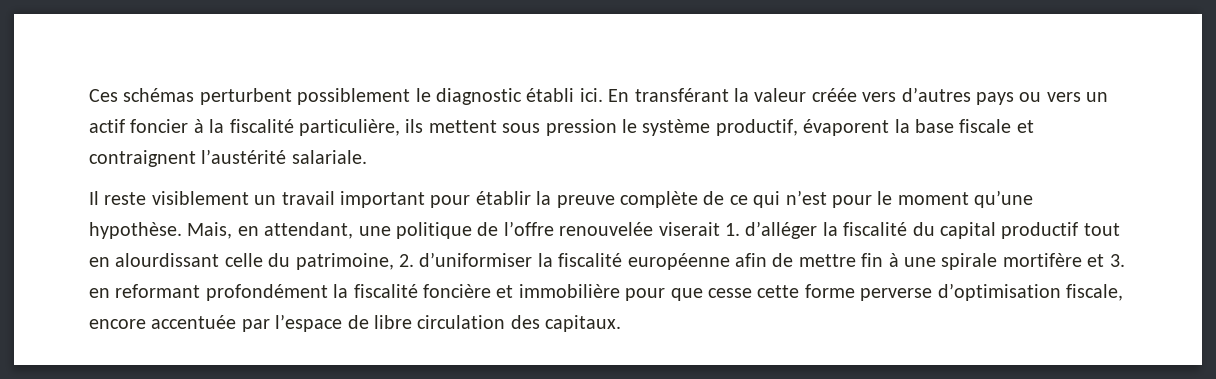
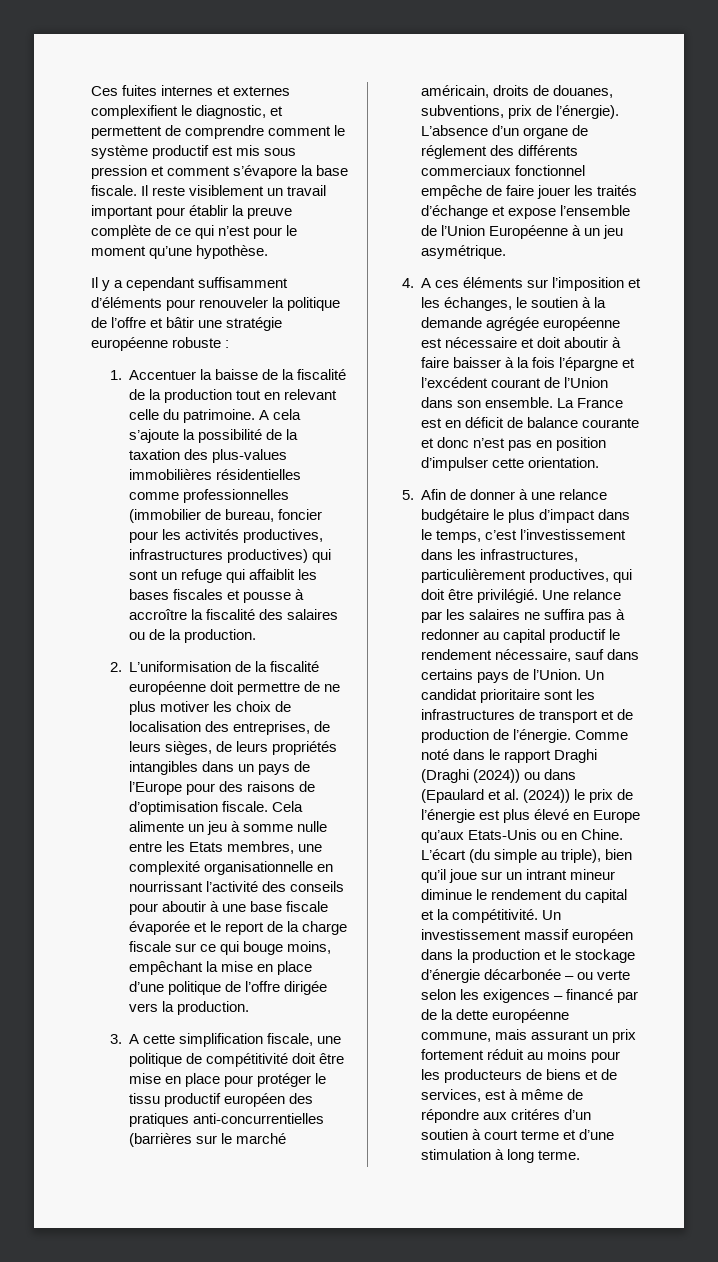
[123,87,1109,105] [89,119,1034,136] [89,149,367,167] schémas perturbent possiblement le diagnostic établi ici. En transférant la valeur créée vers d’autres pays ou vers un actif foncier à la fiscalité particulière, ils mettent sous pression le système productif, évaporent la base fiscale et contraignent l’austérité salariale. // -> [122,85,291,96] [91,105,284,119] [91,125,346,139] [91,145,297,159] [91,165,349,179] [91,185,137,196] fuites internes et externes complexifient le diagnostic, et permettent de comprendre comment le système productif est mis sous pression et comment s’évapore la base fiscale.
[187,221,1120,239] [89,252,1125,270] [89,283,1123,301] [89,314,622,332] Mais, en attendant, une politique de l’offre renouvelée viserait 1. d’alléger la fiscalité du capital productif tout en alourdissant celle du patrimoine, 2. d’uniformiser la fiscalité européenne afin de mettre fin à une spirale mortifère et 3. en reformant profondément la fiscalité foncière et immobilière pour que cesse cette forme perverse d’optimisation fiscale, encore accentuée par l’espace de libre circulation des capitaux. -> [91,277,289,291] [91,297,341,311] [91,317,283,331] [91,337,230,351] [109,369,347,380] [129,389,338,403] [129,409,302,423] [129,429,299,443] [129,449,288,463] [129,469,302,480] [129,489,290,503] [129,509,323,523] [129,529,324,543] [129,549,332,563] [129,569,318,583] [129,589,305,603] [129,609,339,620] [129,629,257,643] [109,661,320,672] [129,681,341,695] [129,701,292,715] [129,721,331,735] [129,741,338,755] [129,761,311,775] [129,781,316,795] [129,801,304,815] [129,821,328,835] [129,841,323,854] [129,861,334,875] [129,881,345,892] [129,901,329,915] [129,921,348,935] [129,941,332,955] [129,961,313,975] [129,981,328,995] [129,1001,250,1015] [109,1033,342,1047] [129,1053,345,1067] [129,1073,327,1087] [129,1093,314,1107] [129,1113,325,1127] [129,1133,287,1147] [421,85,614,98] [421,105,620,119] [421,125,589,139] [421,145,579,159] [421,165,586,176] [421,185,638,199] [421,205,631,219] [421,225,624,239] [421,245,507,259] [401,277,642,291] [421,297,607,311] [421,317,621,331] [421,337,622,348] [421,357,636,371] [421,377,609,388] [421,397,624,408] [421,417,640,428] [421,437,607,451] [421,457,600,471] [401,489,608,500] [421,509,631,523] [421,529,627,543] [421,549,579,562] [421,569,633,583] [421,589,622,603] [421,609,626,623] [421,629,621,643] [421,649,640,662] [421,669,605,683] [421,689,596,703] [421,709,634,723] [421,729,629,743] [421,749,598,763] [421,769,577,783] [421,789,634,803] [421,809,641,823] [421,829,624,843] [421,849,633,863] [421,869,616,883] [421,889,628,903] [421,909,562,923] [421,929,634,943] [421,949,636,963] [421,969,631,983] [421,989,639,1003] [421,1009,570,1023] [421,1029,637,1043] [421,1049,621,1063] [421,1069,618,1083] [421,1089,584,1102] [421,1109,592,1123] [421,1129,615,1140] [421,1149,581,1163] // Il y a cependant suffisamment d’éléments pour renouveler la politique de l’offre et bâtir une stratégie européenne robuste : // 1. Accentuer la baisse de la fiscalité de la production tout en relevant celle du patrimoine. A cela s’ajoute la possibilité de la taxation des plus-values immobilières résidentielles comme professionnelles (immobilier de bureau, foncier pour les activités productives, infrastructures productives) qui sont un refuge qui affaiblit les bases fiscales et pousse à accroître la fiscalité des salaires ou de la production. // 2. L’uniformisation de la fiscalité européenne doit permettre de ne plus motiver les choix de localisation des entreprises, de leurs sièges, de leurs propriétés intangibles dans un pays de l’Europe pour des raisons de d’optimisation fiscale. Cela alimente un jeu à somme nulle entre les Etats membres, une complexité organisationnelle en nourrissant l’activité des conseils pour aboutir à une base fiscale évaporée et le report de la charge fiscale sur ce qui bouge moins, empêchant la mise en place d’une politique de l’offre dirigée vers la production. // 3. A cette simplification fiscale, une politique de compétitivité doit être mise en place pour protéger le tissu productif européen des pratiques anti-concurrentielles (barrières sur le marché américain, droits de douanes, subventions, prix de l’énergie). L’absence d’un organe de réglement des différents commerciaux fonctionnel empêche de faire jouer les traités d’échange et expose l’ensemble de l’Union Européenne à un jeu asymétrique. // 4. A ces éléments sur l’imposition et les échanges, le soutien à la demande agrégée européenne est nécessaire et doit aboutir à faire baisser à la fois l’épargne et l’excédent courant de l’Union dans son ensemble. La France est en déficit de balance courante et donc n’est pas en position d’impulser cette orientation. // 5. Afin de donner à une relance budgétaire le plus d’impact dans le temps, c’est l’investissement dans les infrastructures, particulièrement productives, qui doit être privilégié. Une relance par les salaires ne suffira pas à redonner au capital productif le rendement nécessaire, sauf dans certains pays de l’Union. Un candidat prioritaire sont les infrastructures de transport et de production de l’énergie. Comme noté dans le rapport Draghi (Draghi (2024)) ou dans (Epaulard et al. (2024)) le prix de l’énergie est plus élevé en Europe qu’aux Etats-Unis ou en Chine. L’écart (du simple au triple), bien qu’il joue sur un intrant mineur diminue le rendement du capital et la compétitivité. Un investissement massif européen dans la production et le stockage d’énergie décarbonée – ou verte selon les exigences – financé par de la dette européenne commune, mais assurant un prix fortement réduit au moins pour les producteurs de biens et de services, est à même de répondre aux critéres d’un soutien à court terme et d’une stimulation à long terme.

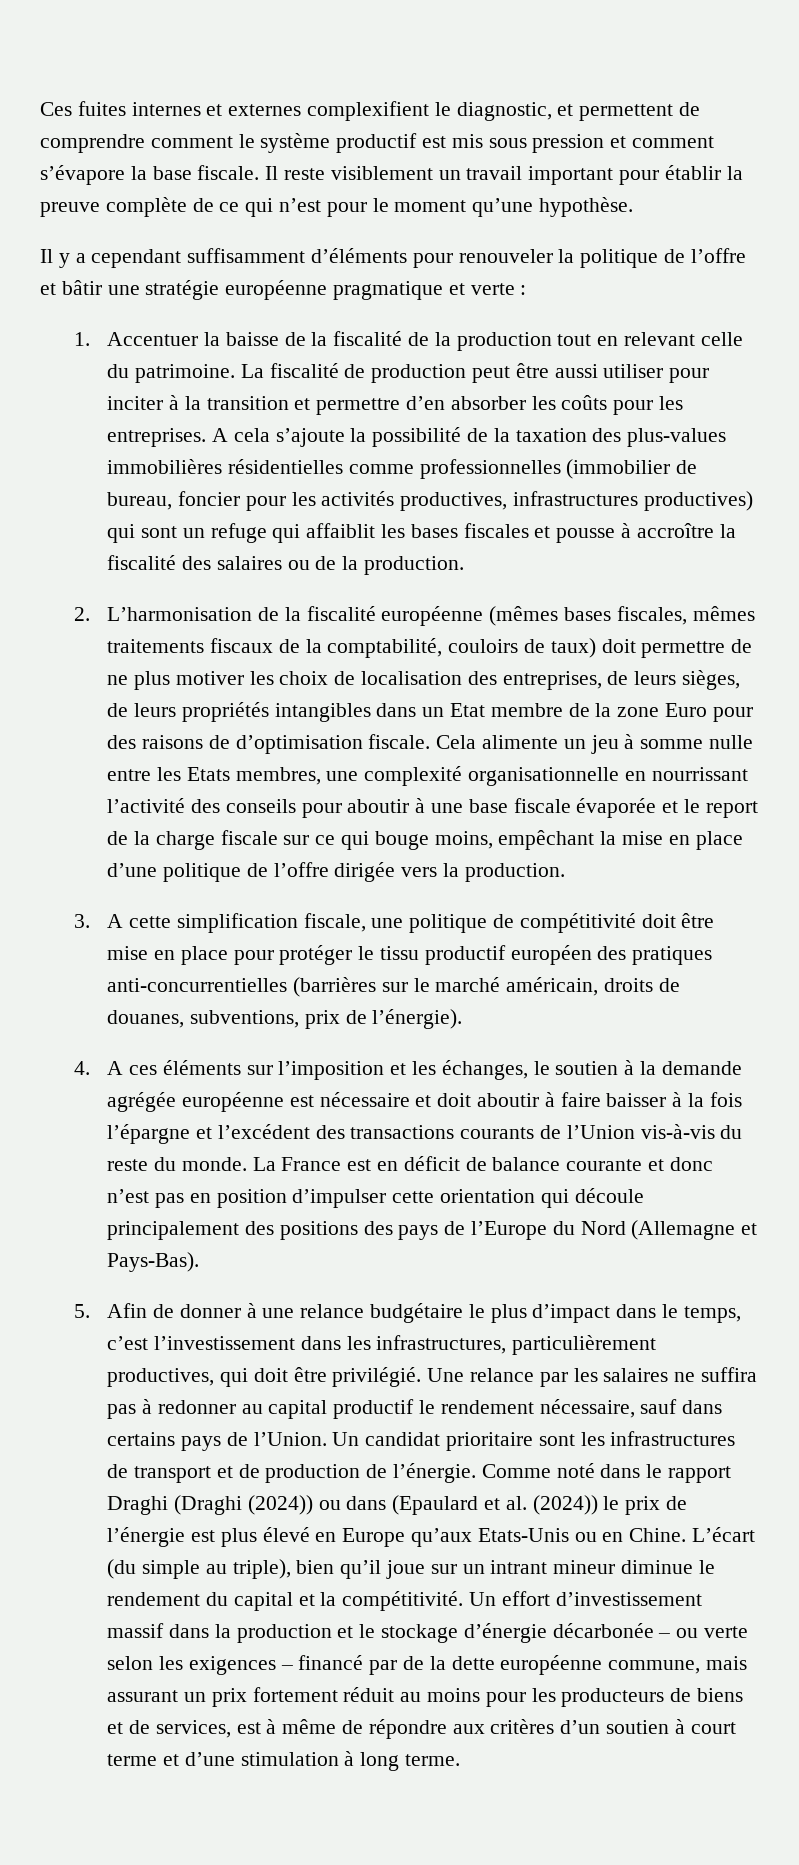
[172,337,222,348] robuste -> [333,281,515,300] pragmatique et verte
(256, 416) none -> [240,363,710,383] [107,395,683,415] [107,428,207,447] La fiscalité de production peut être aussi utiliser pour inciter à la transition et permettre d’en absorber les coûts pour les entreprises.
[129,661,232,672] L’uniformisation -> [107,607,253,621] L’harmonisation
(207, 688) none -> [489,606,755,626] [107,638,596,658] (mêmes bases fiscales, mêmes traitements fiscaux de la comptabilité, couloirs de taux)
[258,761,311,775] [129,781,183,795] pays de l’Europe -> [449,703,707,717] Etat membre de la zone Euro
[421,125,589,139] [421,145,579,159] [421,165,586,176] [421,185,638,199] [421,205,631,219] [421,225,624,239] [421,245,507,259] L’absence d’un organe de réglement des différents commerciaux fonctionnel empêche de faire jouer les traités d’échange et expose l’ensemble de l’Union Européenne à un jeu asymétrique. -> (463, 1019) none
[491,377,609,388] [421,397,554,408] courant de l’Union dans son ensemble. -> [315,1124,743,1139] [107,1157,247,1171] des transactions courants de l’Union vis-à-vis du reste du monde.
[528,457,600,468] orientation. -> [439,1188,644,1208] [107,1220,758,1240] [107,1252,200,1272] orientation qui découle principalement des positions des pays de l’Europe du Nord (Allemagne et Pays-Bas).
[421,929,634,943] investissement massif européen -> [501,1591,702,1606] [107,1623,165,1638] effort d’investissement massif
[511,1109,561,1120] critéres -> [490,1719,555,1734] critères

